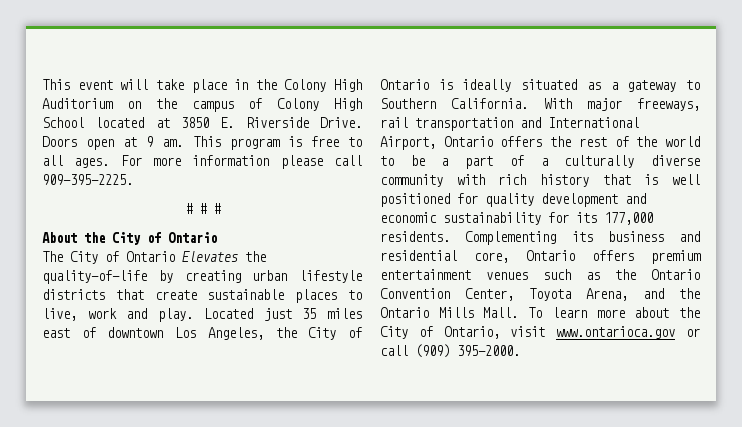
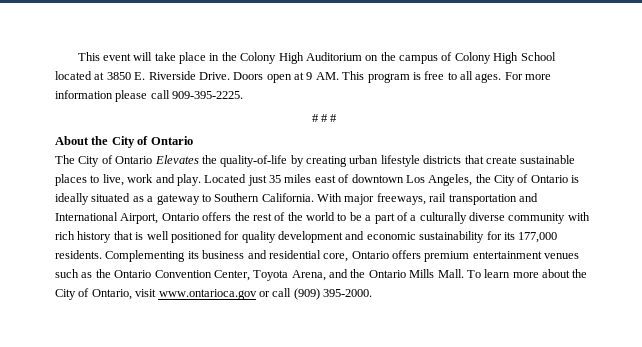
[162,139,184,147] am. -> [315,72,339,80] AM.

